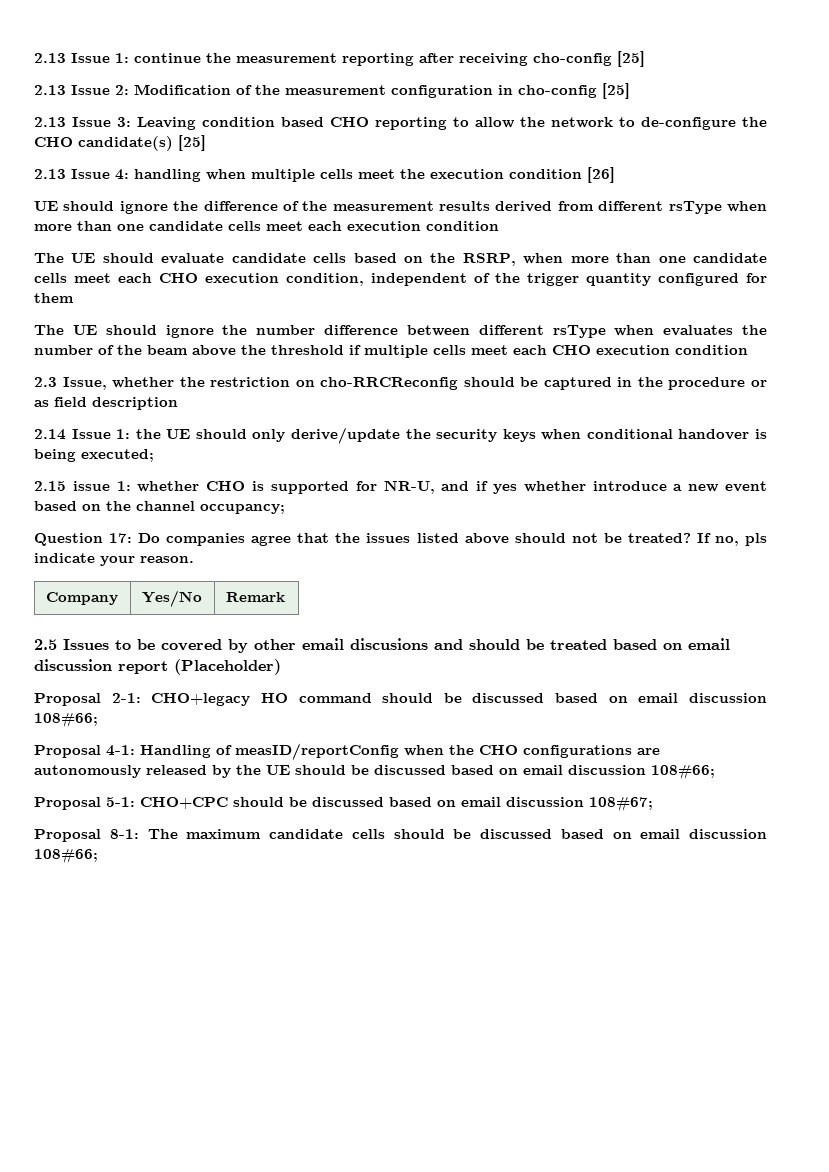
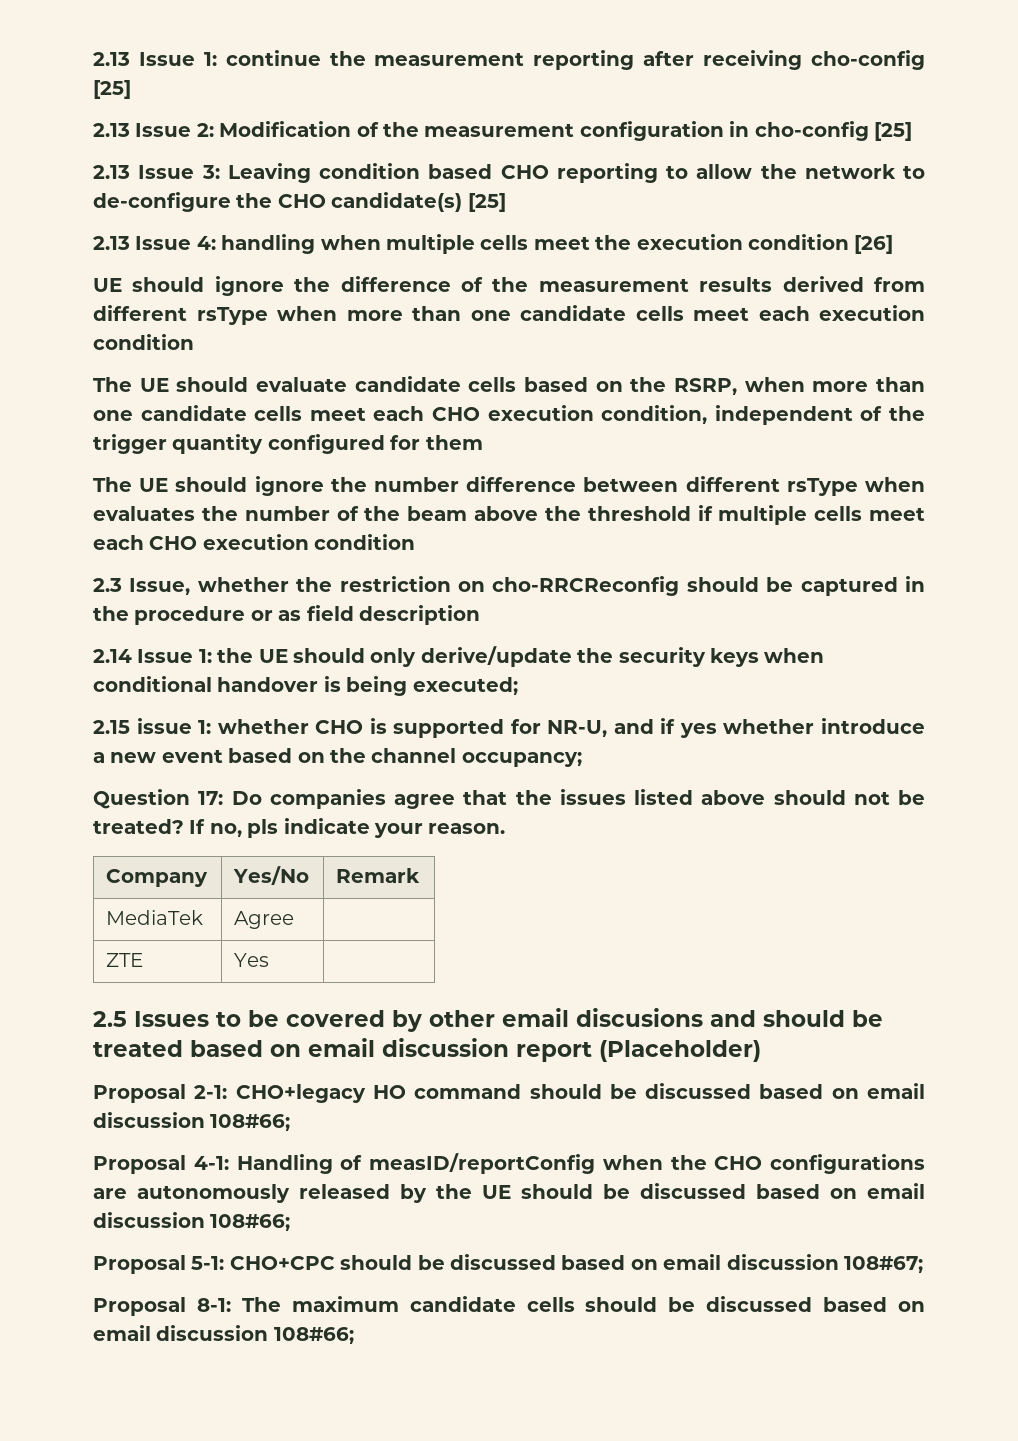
(285, 597) none -> [106,910,204,925] [234,911,295,929] [106,953,144,967] [234,953,270,967] // MediaTek | Agree | // ZTE | Yes |

